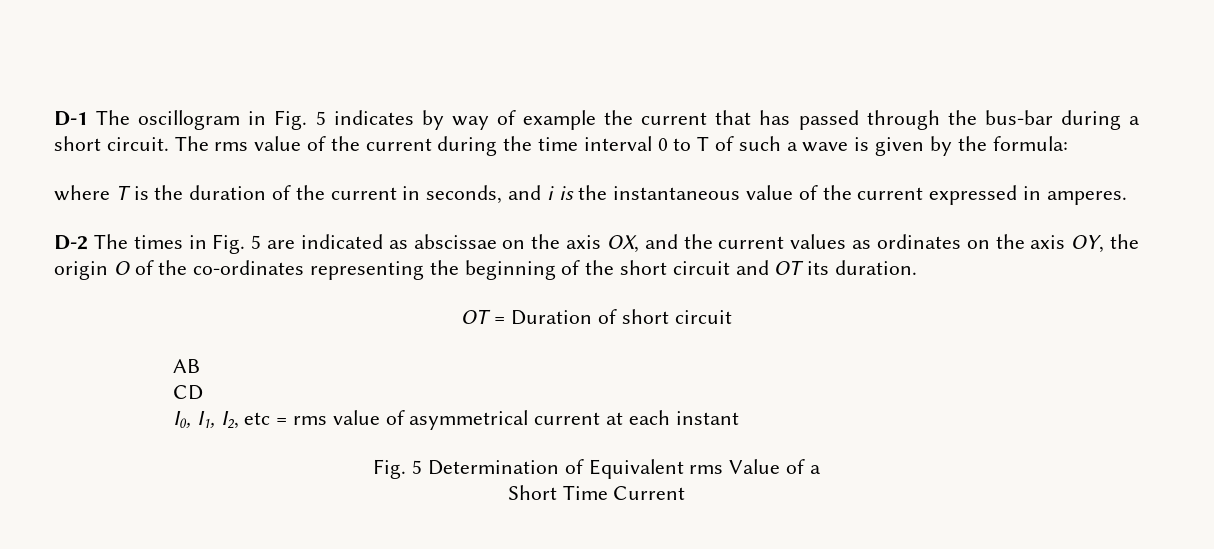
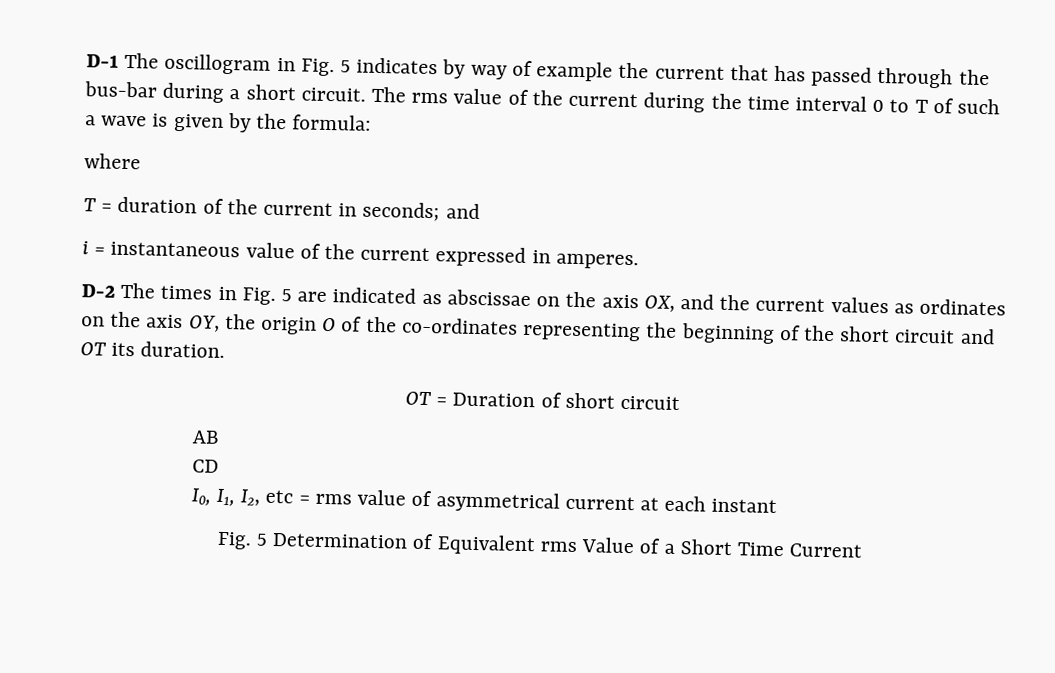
[115,185,184,200] T is the -> [83,198,113,212] // T =
[426,185,608,204] seconds, and i is the -> [362,201,480,222] [82,241,106,255] seconds; and // i =
(821, 469) // -> (675, 548) none

